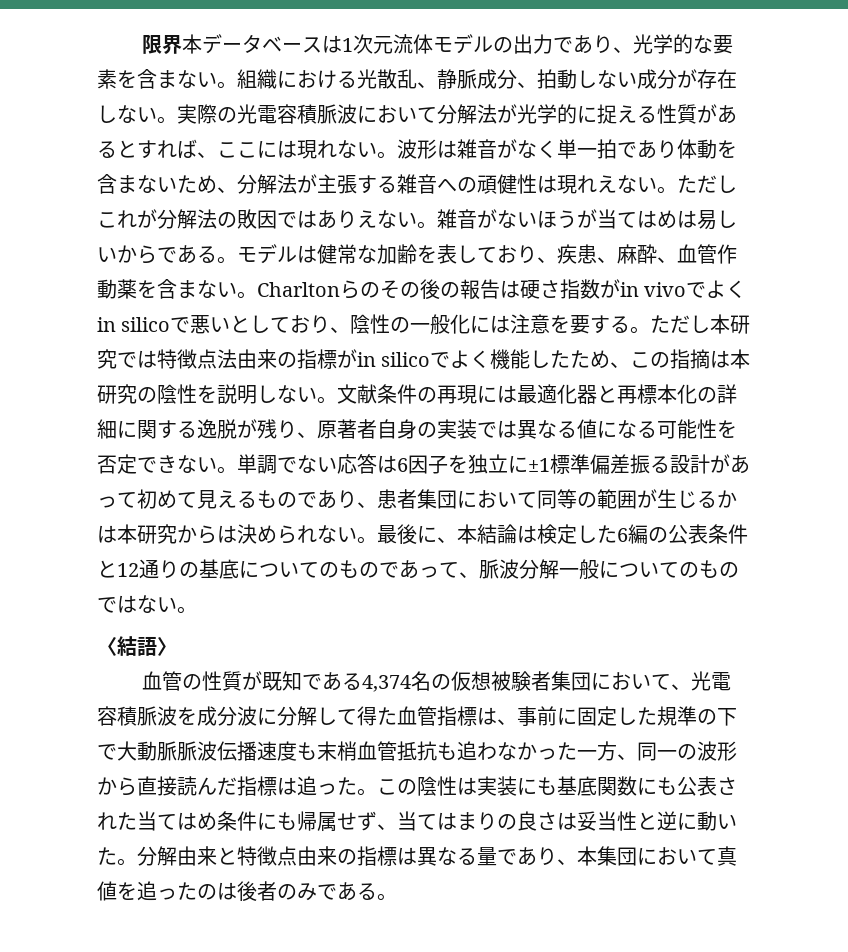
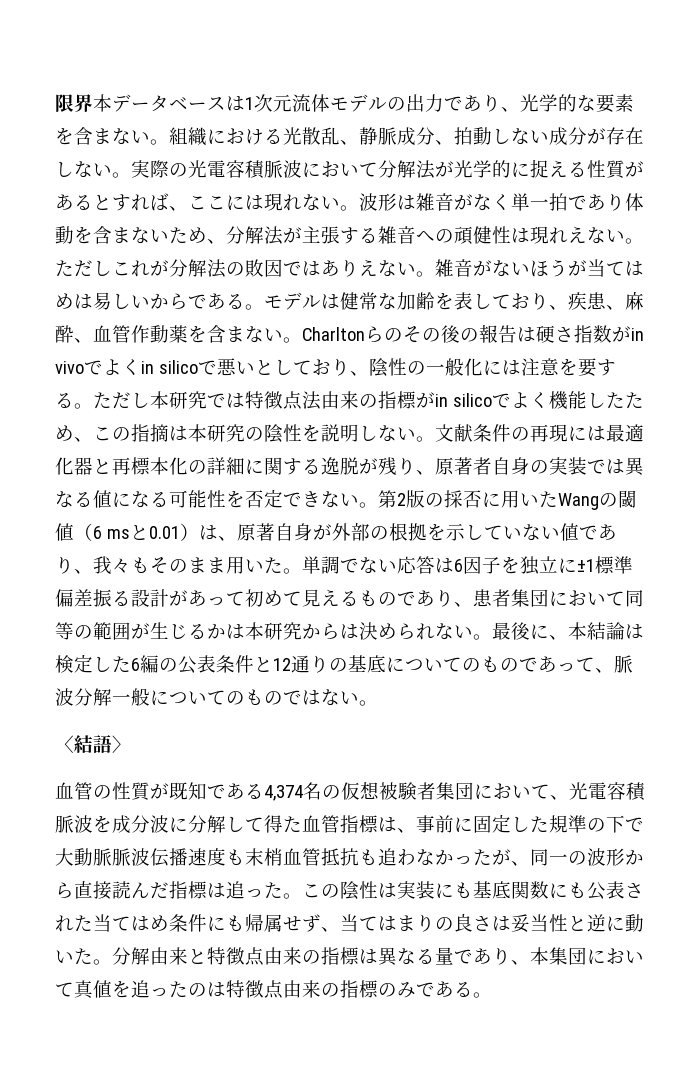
(237, 470) none -> [378,490,637,510] [55,523,617,541] [55,556,302,574] 第2版の採否に用いたWangの閾値（6 msと0.01）は、原著自身が外部の根拠を示していない値であり、我々もそのまま用いた。
[577,741,617,761] 一方 -> [492,849,511,865] が
[237,881,277,901] 後者 -> [226,980,378,999] 特徴点由来の指標

